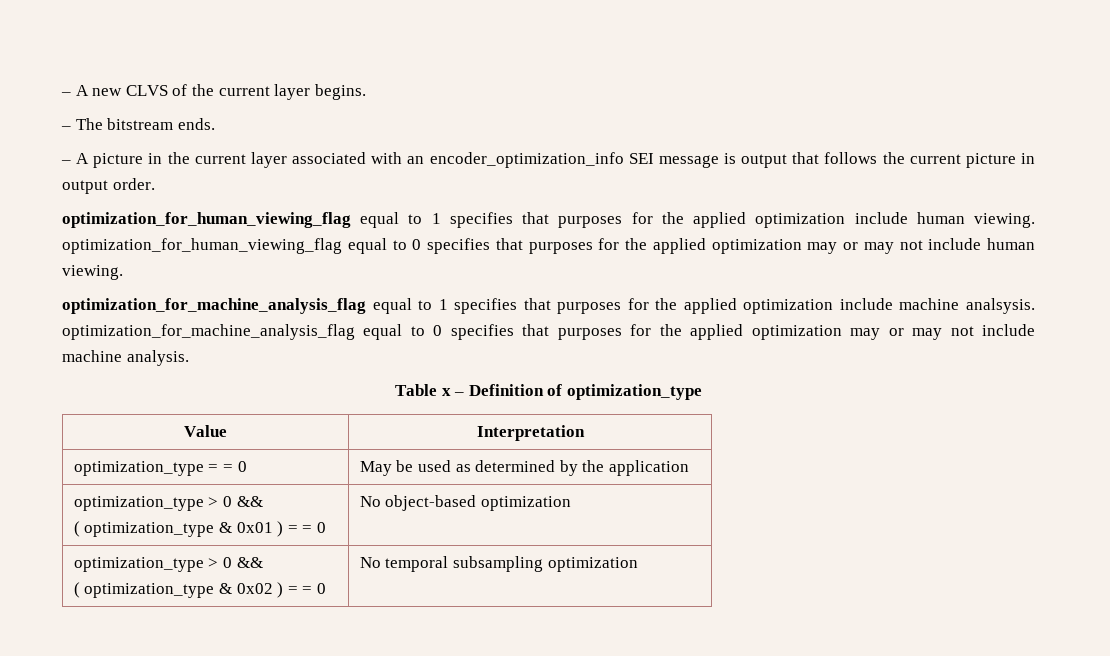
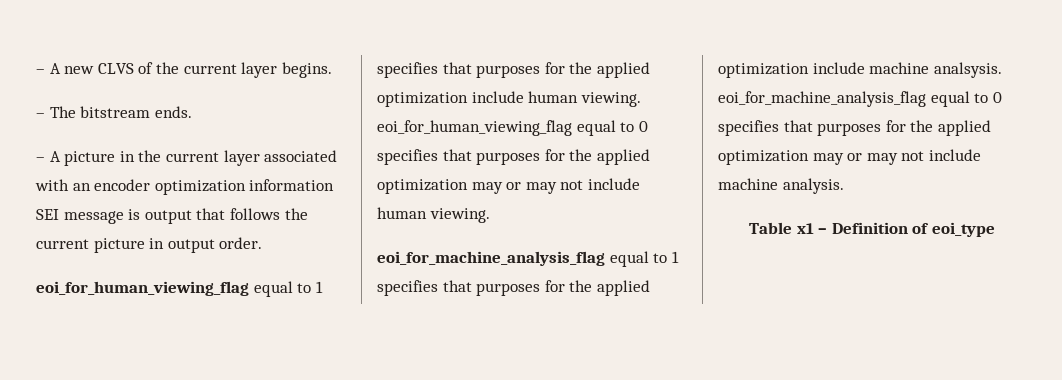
[429,152,624,168] encoder_optimization_info -> [94,179,335,195] encoder optimization information
[62,212,351,228] optimization_for_human_viewing_flag -> [36,281,249,296] eoi_for_human_viewing_flag
[62,238,342,254] optimization_for_human_viewing_flag -> [377,120,572,136] eoi_for_human_viewing_flag
[62,298,366,314] optimization_for_machine_analysis_flag -> [377,251,605,266] eoi_for_machine_analysis_flag
[62,324,355,340] optimization_for_machine_analysis_flag -> [718,91,926,107] eoi_for_machine_analysis_flag
[441,388,451,396] x -> [796,223,814,234] x1
[566,384,702,400] [184,425,227,437] [476,425,585,441] [73,461,247,476] [359,460,689,476] [73,496,263,511] [73,521,326,537] [359,495,572,511] [73,557,263,572] [73,582,326,598] [359,556,638,572] optimization_type // Value | Interpretation // optimization_type = = 0 | May be used as determined by the application // optimization_type > 0 && // ( optimization_type & 0x01 ) = = 0 | No object-based optimization // optimization_type > 0 && // ( optimization_type & 0x02 ) = = 0 | No temporal subsampling optimization -> [931,222,995,237] eoi_type

